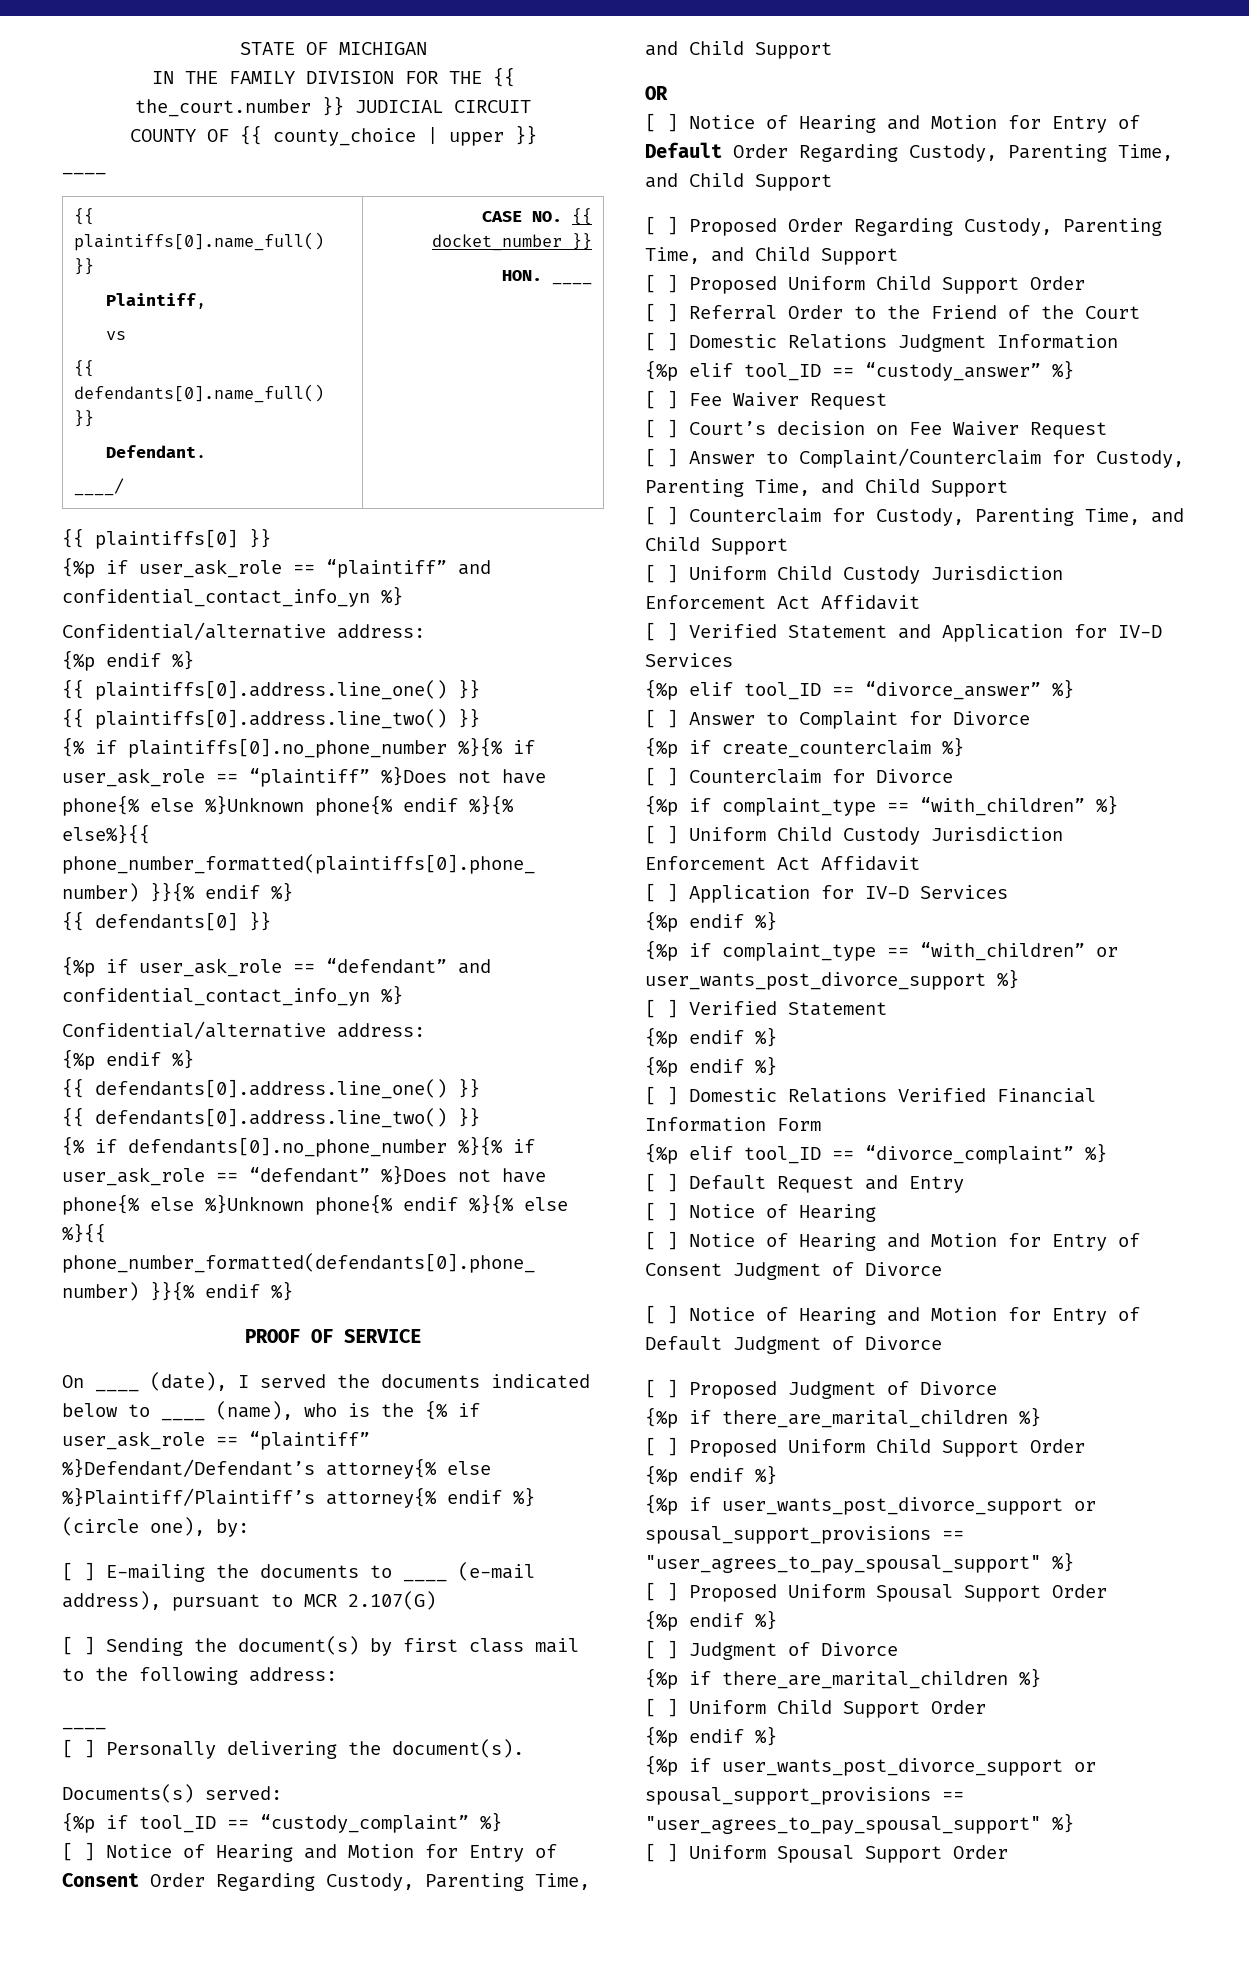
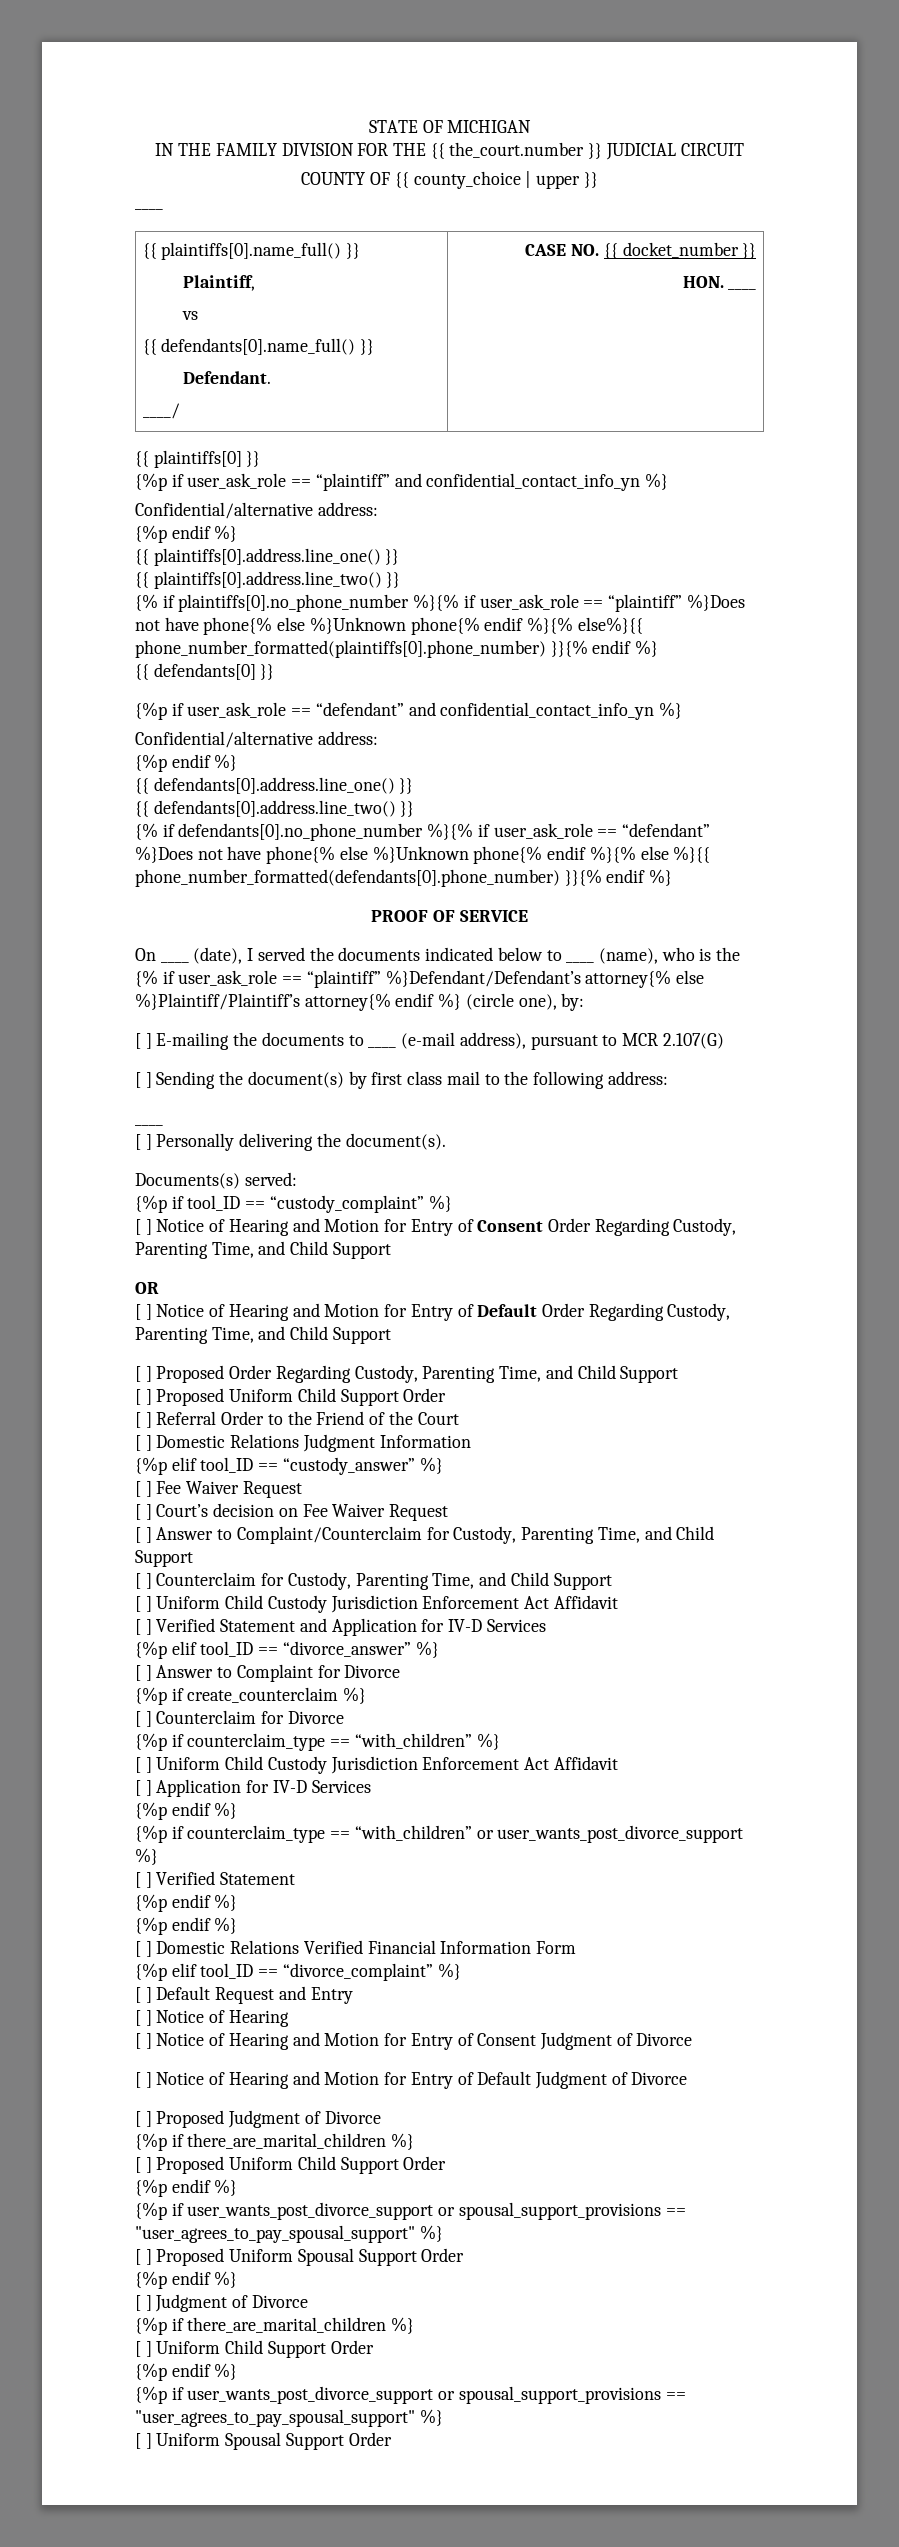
[722,798,876,816] complaint_type -> [187,1733,326,1751] counterclaim_type
[722,943,876,961] complaint_type -> [187,1825,326,1843] counterclaim_type

